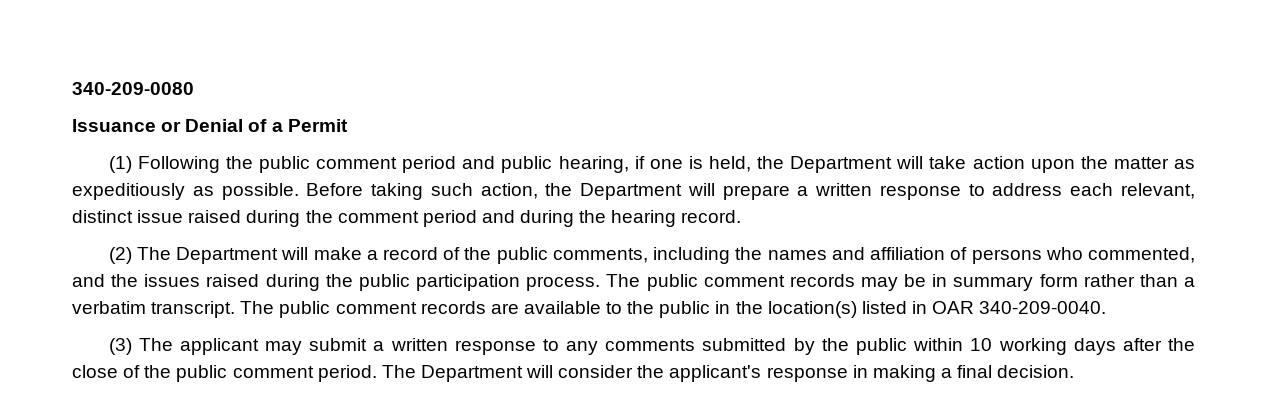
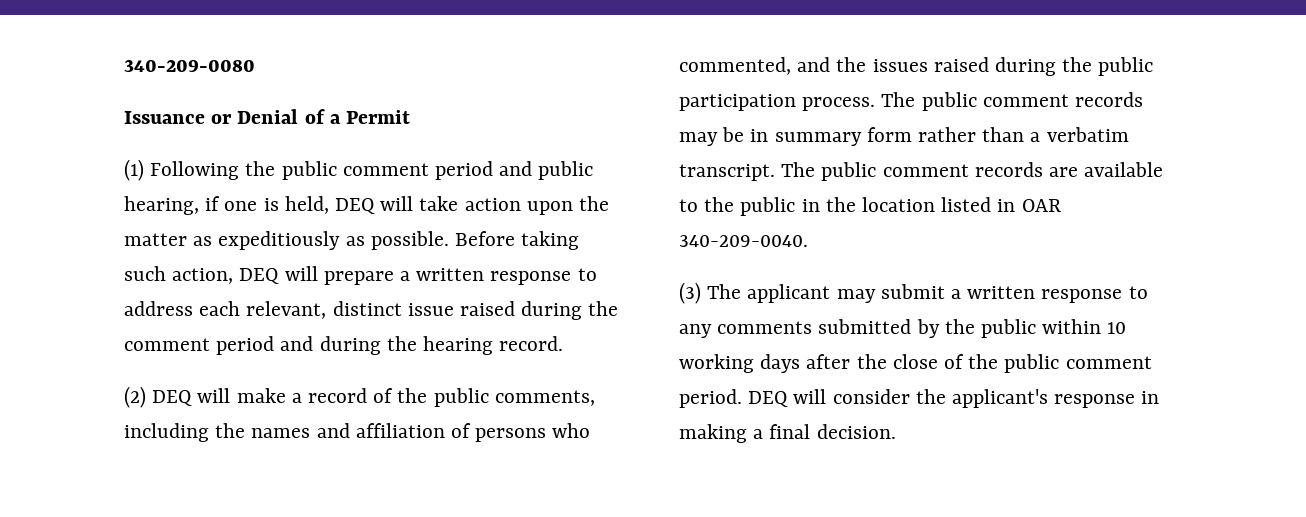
[757,156,893,173] the Department -> [335,198,376,214] DEQ
[545,183,683,200] the Department -> [239,268,280,284] DEQ
[136,247,279,264] The Department -> [152,390,193,406] DEQ
[767,301,857,318] location(s) -> [862,197,936,212] location
[381,365,523,382] The Department -> [748,391,789,407] DEQ

